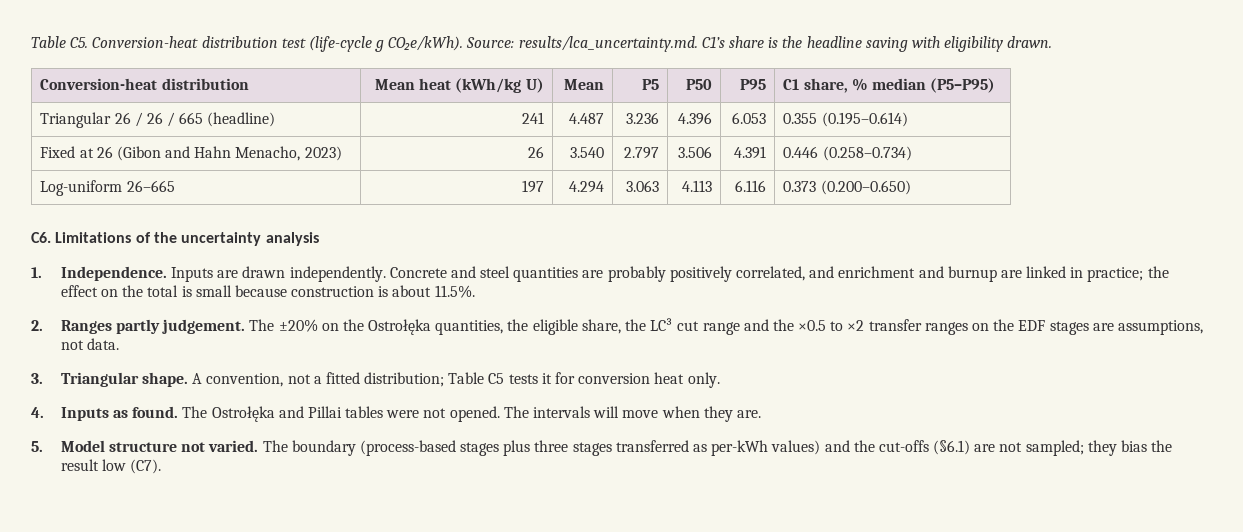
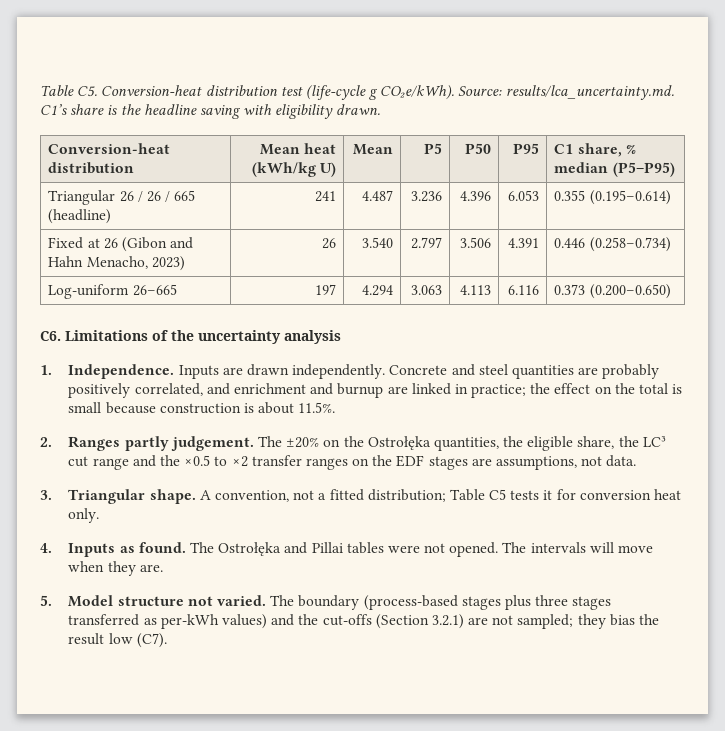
[933,440,971,455] (§6.1) -> [375,614,464,629] (Section 3.2.1)

